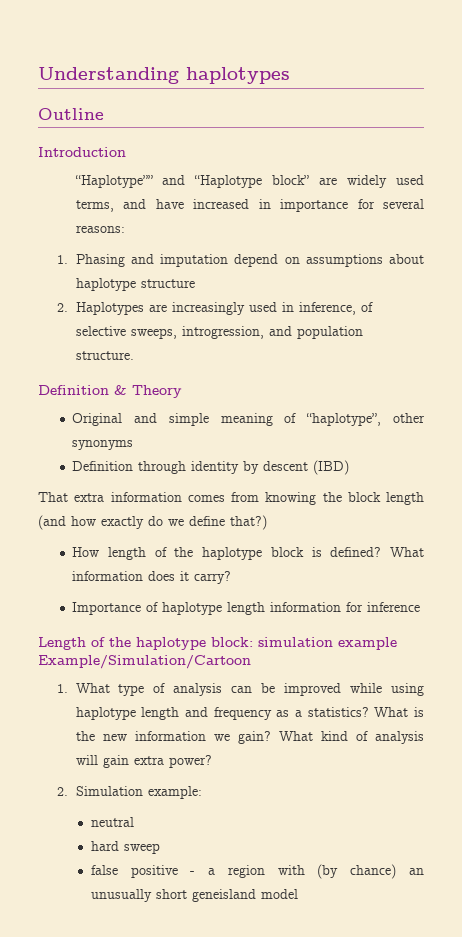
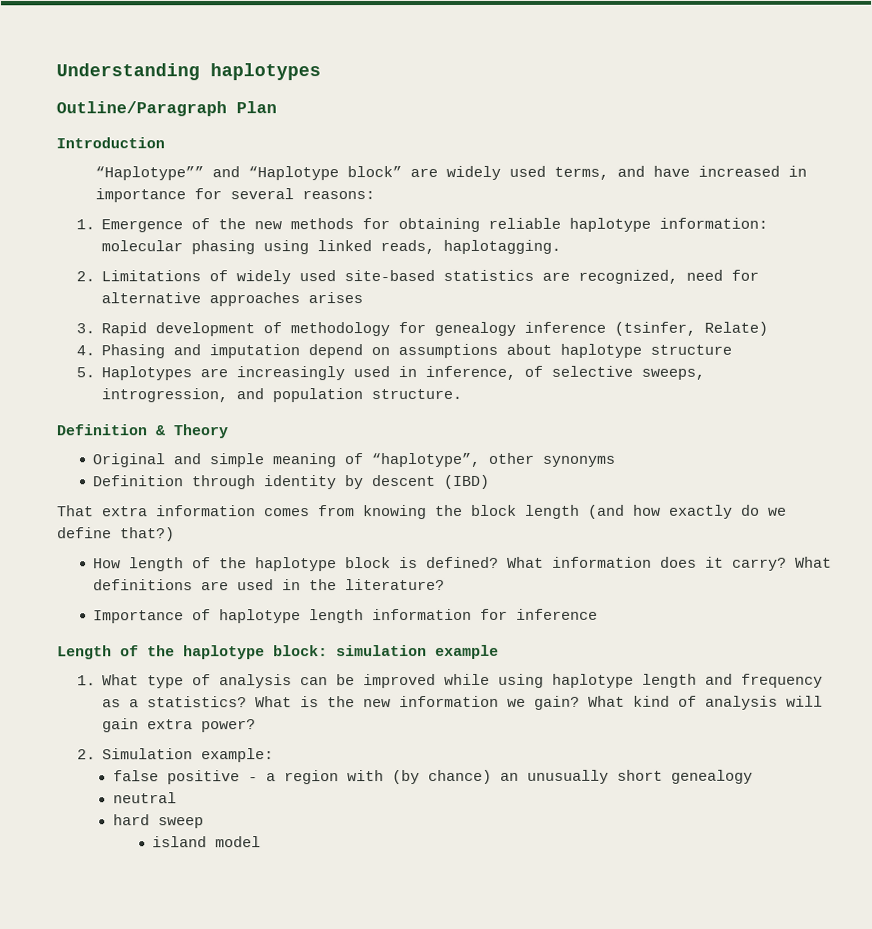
[38,108,104,120] Outline -> [56,101,277,117] Outline/Paragraph Plan
(68, 259) none -> [101,217,769,233] [101,239,562,255] [75,269,760,285] [101,292,364,307] [75,321,769,337] [75,345,95,356] Emergence of the new methods for obtaining reliable haplotype information: molecular phasing using linked reads, haplotagging. // 2. Limitations of widely used site-based statistics are recognized, need for alternative approaches arises // 3. Rapid development of methodology for genealogy inference (tsinfer, Relate) // 4.
[56,303,68,312] 2. -> [75,367,95,378] 5.
(232, 577) none -> [795,556,833,568] [93,578,446,591] What definitions are used in the literature?
[38,655,251,669] Example/Simulation/Cartoon -> (499, 652) none
[90,817,134,827] [90,841,160,854] // neutral // hard sweep -> (275, 755) none
[191,889,256,902] geneisland -> [670,769,753,784] [112,792,177,804] [112,814,204,829] [152,836,208,848] genealogy // neutral // hard sweep // island

